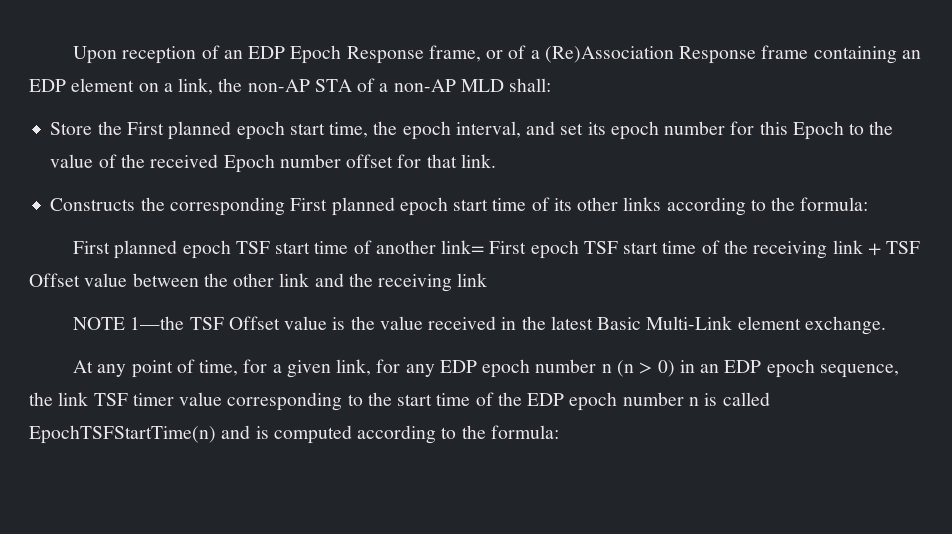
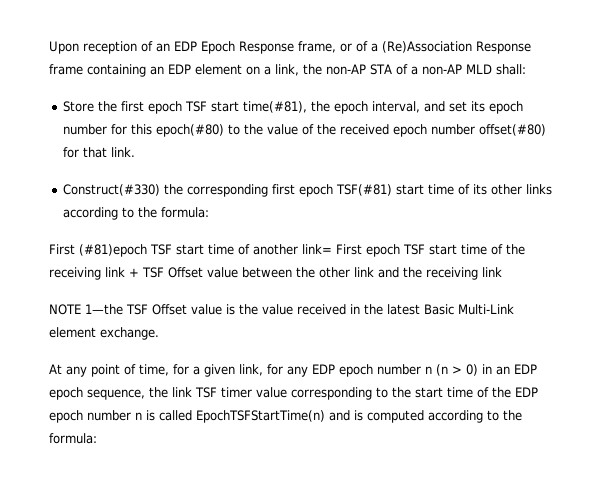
[126,121,369,140] First planned epoch start time, -> [121,101,308,114] first epoch TSF start time(#81),
[792,121,844,140] Epoch -> [156,124,225,137] epoch(#80)
[223,154,394,173] Epoch number offset -> [393,124,547,137] epoch number offset(#80)
[50,198,136,211] Constructs -> [63,184,161,196] Construct(#330)
[290,197,448,216] First planned epoch -> [272,184,393,197] first epoch TSF(#81)
[114,240,231,259] planned epoch -> [79,244,147,257] (#81)epoch

